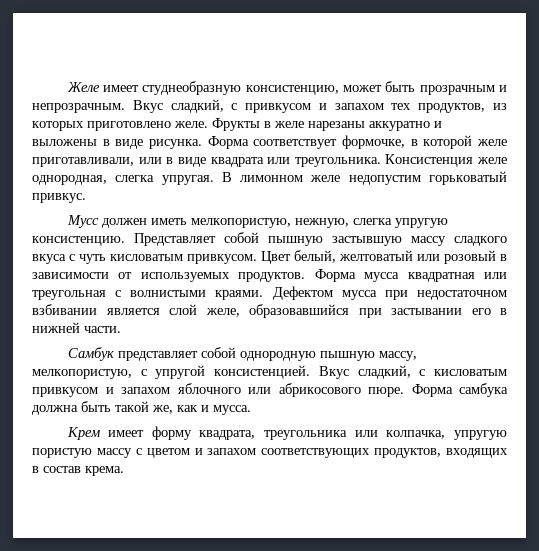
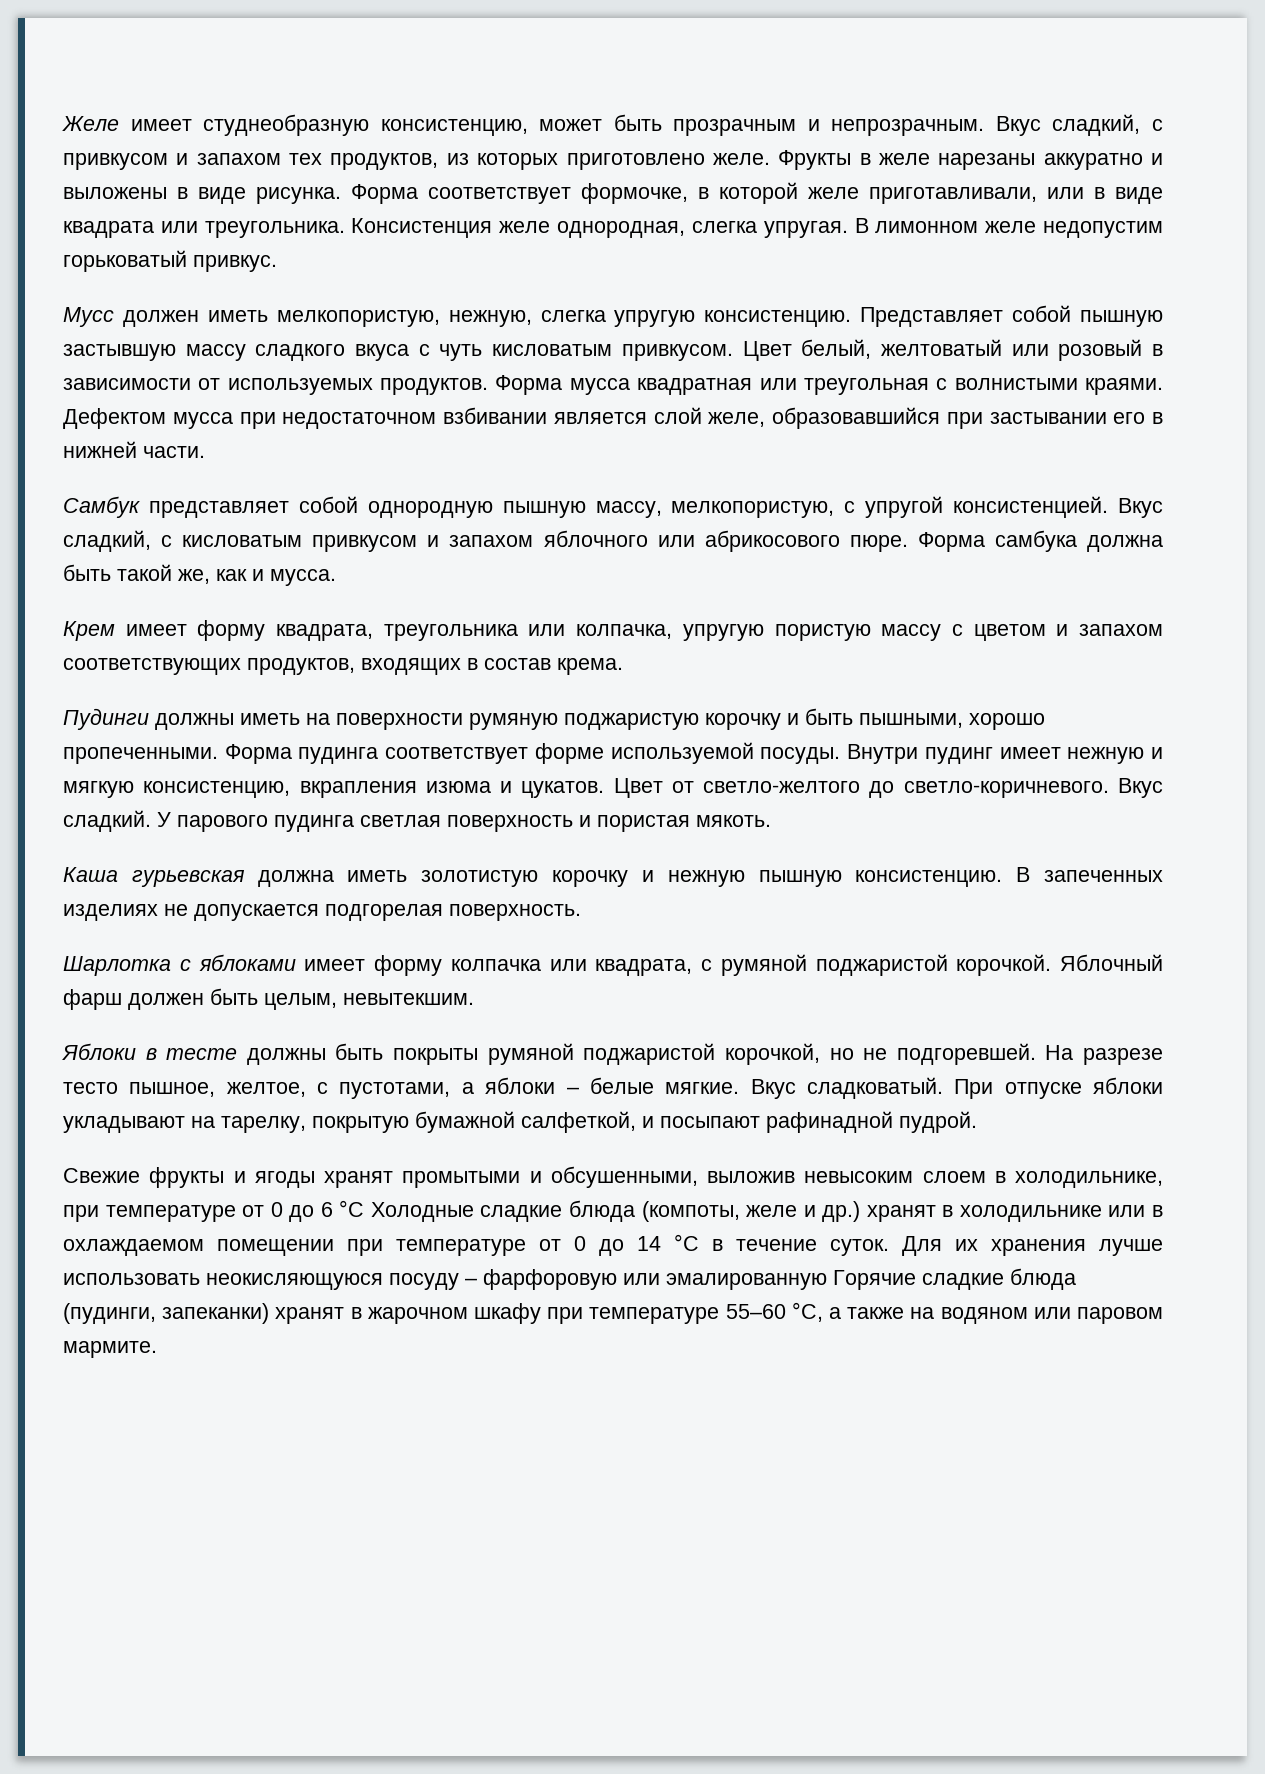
(124, 471) none -> [63,708,1045,730] [63,742,1164,764] [63,778,1163,798] [63,810,771,832] [63,867,1164,887] [63,904,581,921] [63,954,1163,976] [63,988,474,1010] [62,1043,1164,1065] [63,1077,1163,1099] [63,1111,977,1133] [63,1166,1163,1188] [63,1200,1163,1222] [63,1234,1163,1256] [63,1268,1076,1290] [63,1302,1164,1324] [63,1341,157,1358] // Пудинги должны иметь на поверхности румяную поджаристую корочку и быть пышными, хорошо пропеченными. Форма пудинга соответствует форме используемой посуды. Внутри пудинг имеет нежную и мягкую консистенцию, вкрапления изюма и цукатов. Цвет от светло-желтого до светло-коричневого. Вкус сладкий. У парового пудинга светлая поверхность и пористая мякоть. // Каша гурьевская должна иметь золотистую корочку и нежную пышную консистенцию. В запеченных изделиях не допускается подгорелая поверхность. // Шарлотка с яблоками имеет форму колпачка или квадрата, с румяной поджаристой корочкой. Яблочный фарш должен быть целым, невытекшим. // Яблоки в тесте должны быть покрыты румяной поджаристой корочкой, но не подгоревшей. На разрезе тесто пышное, желтое, с пустотами, а яблоки – белые мягкие. Вкус сладковатый. При отпуске яблоки укладывают на тарелку, покрытую бумажной салфеткой, и посыпают рафинадной пудрой. // Свежие фрукты и ягоды хранят промытыми и обсушенными, выложив невысоким слоем в холодильнике, при температуре от 0 до 6 °С Холодные сладкие блюда (компоты, желе и др.) хранят в холодильнике или в охлаждаемом помещении при температуре от 0 до 14 °С в течение суток. Для их хранения лучше использовать неокисляющуюся посуду – фарфоровую или эмалированную Горячие сладкие блюда (пудинги, запеканки) хранят в жарочном шкафу при температуре 55–60 °С, а также на водяном или паровом мармите.

